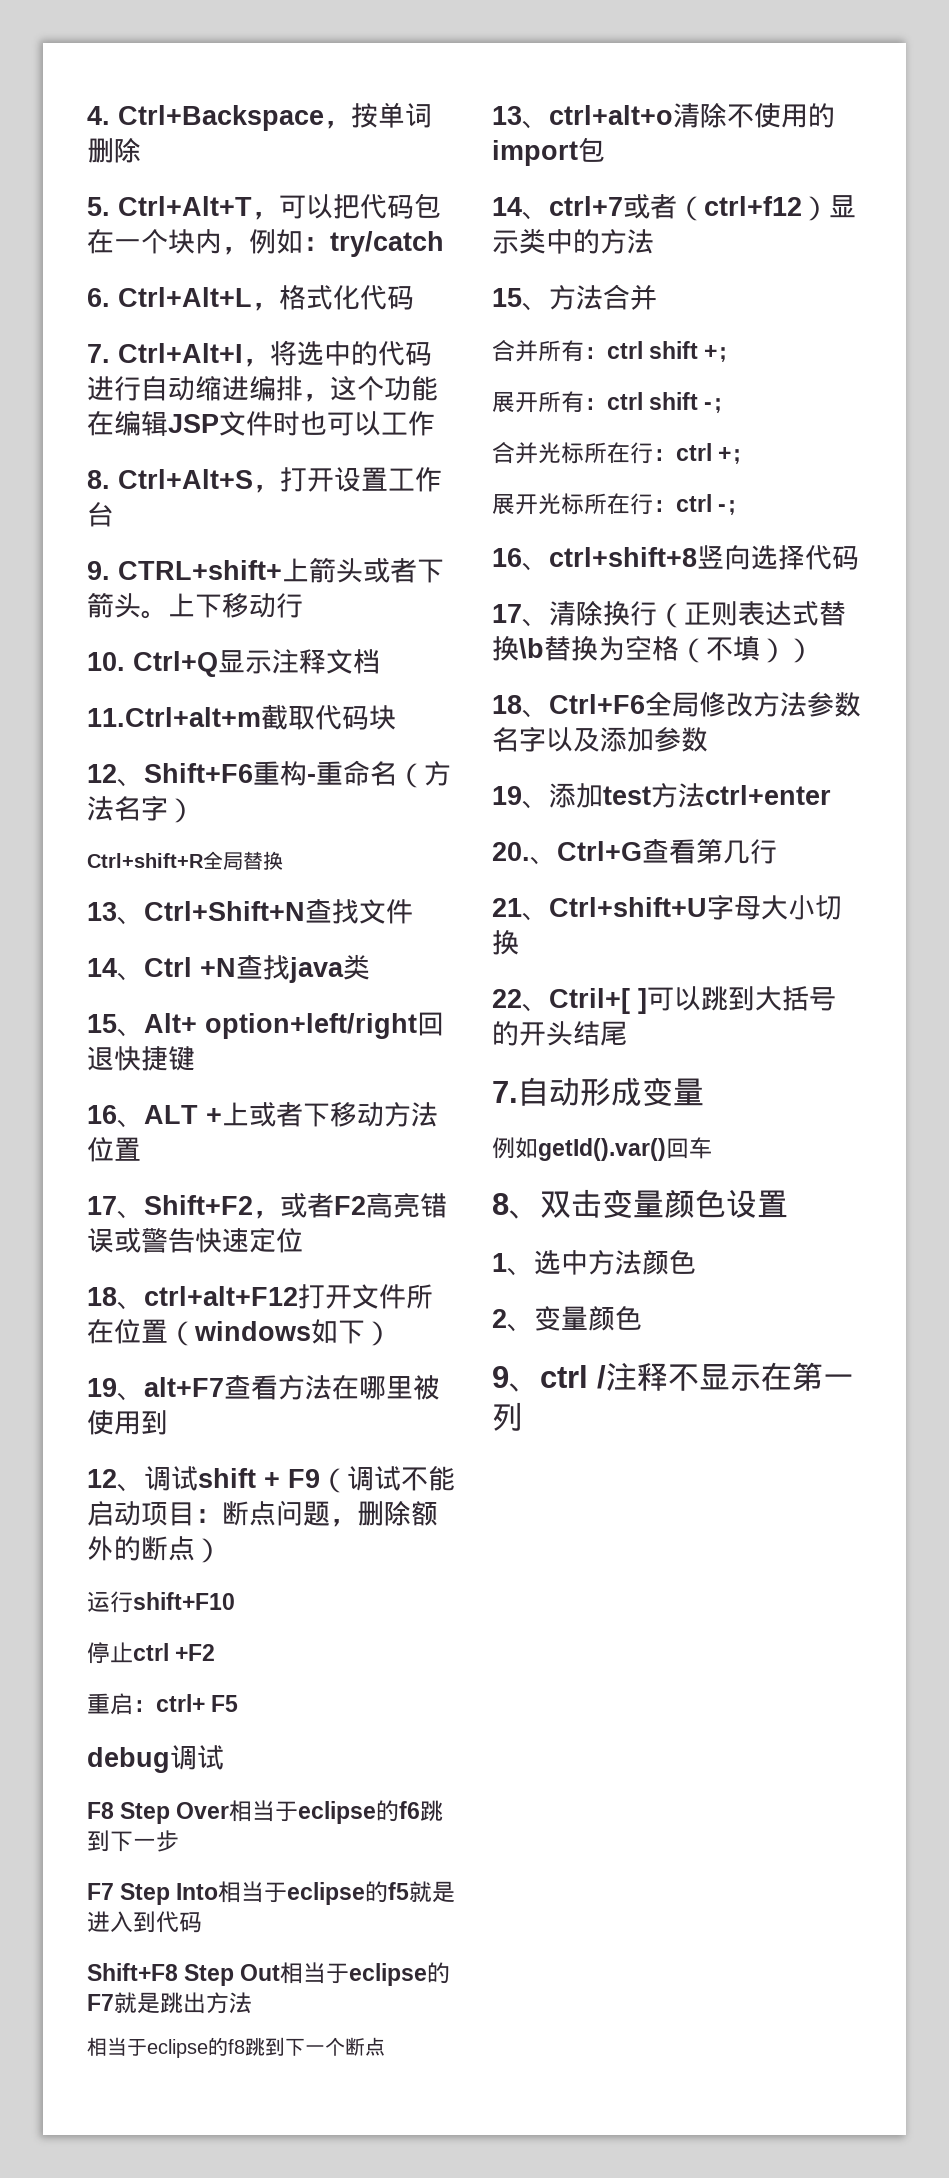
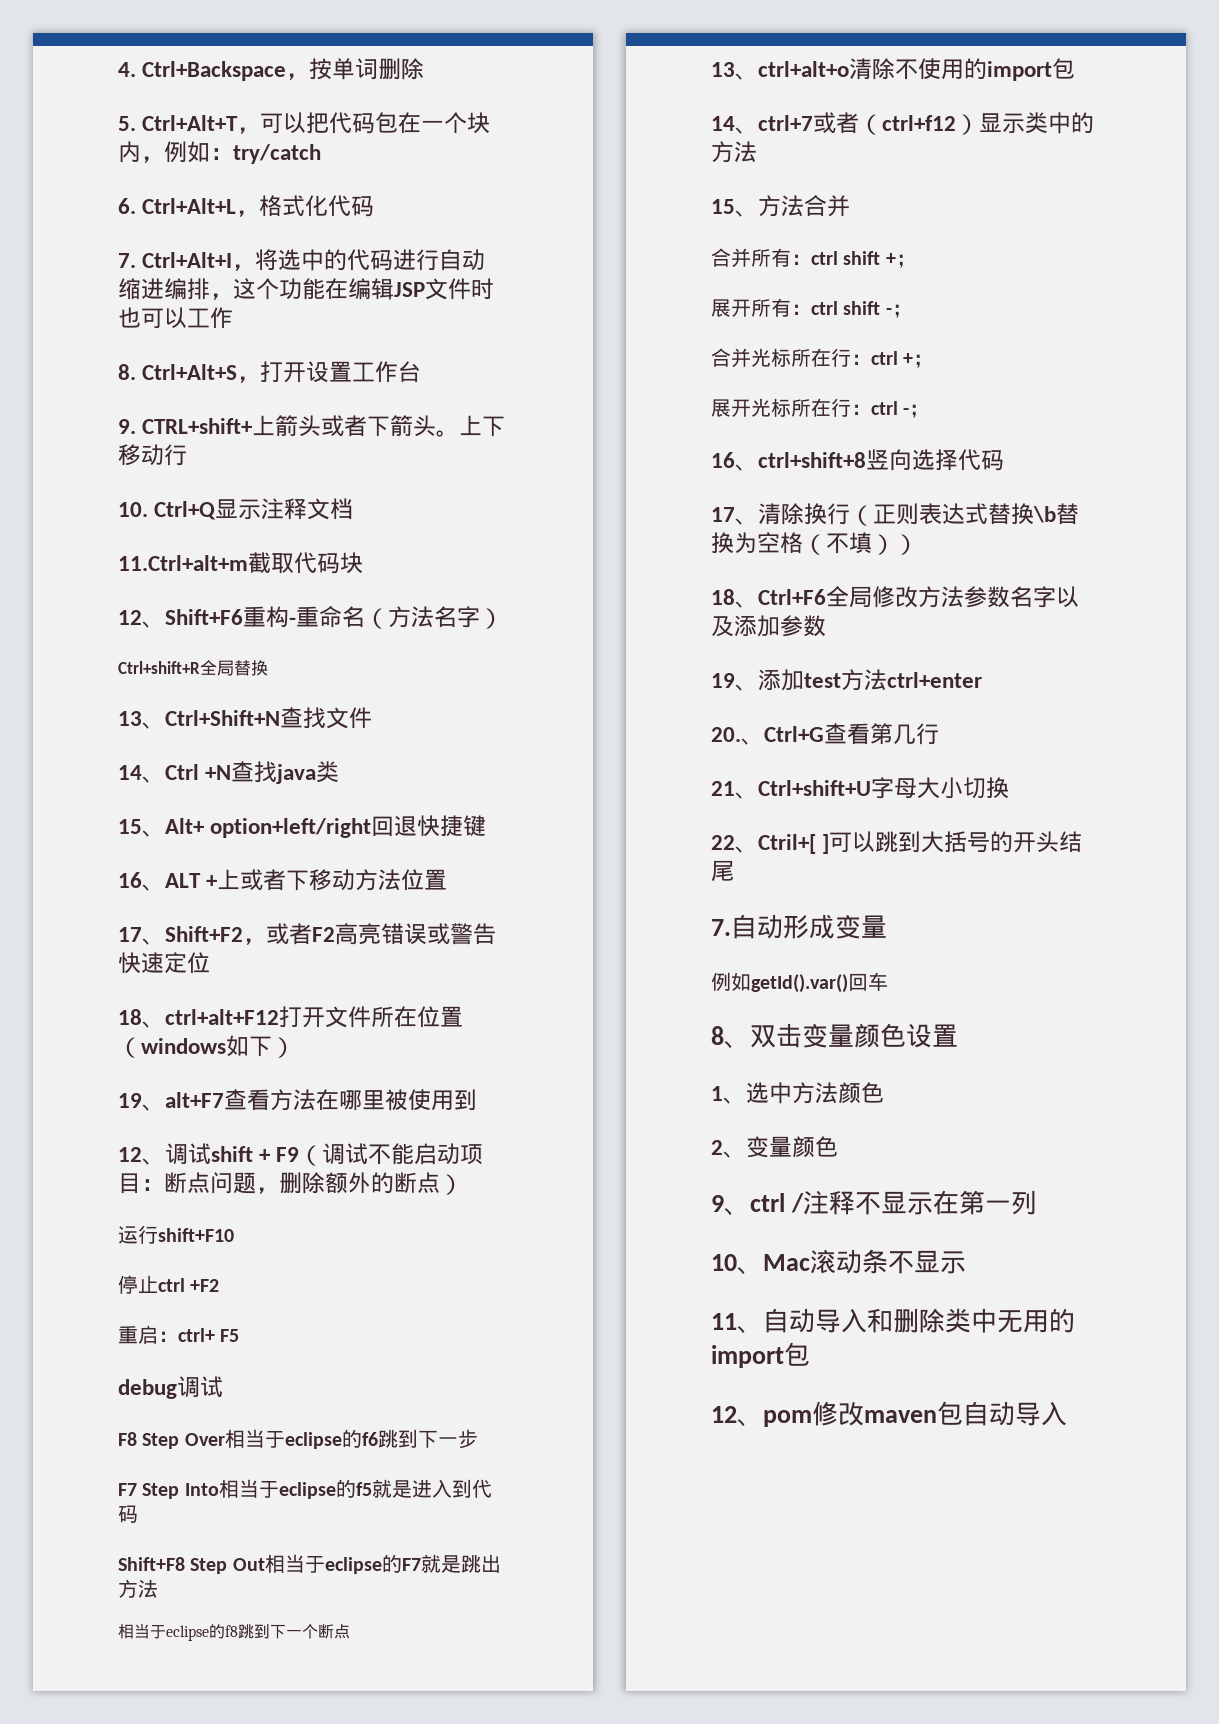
(523, 1416) none -> [711,1249,966,1275] [711,1308,1075,1334] [711,1342,810,1368] [711,1401,1067,1427] // 10、Mac滚动条不显示 // 11、自动导入和删除类中无用的import包 // 12、pom修改maven包自动导入

